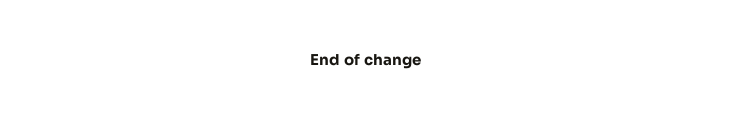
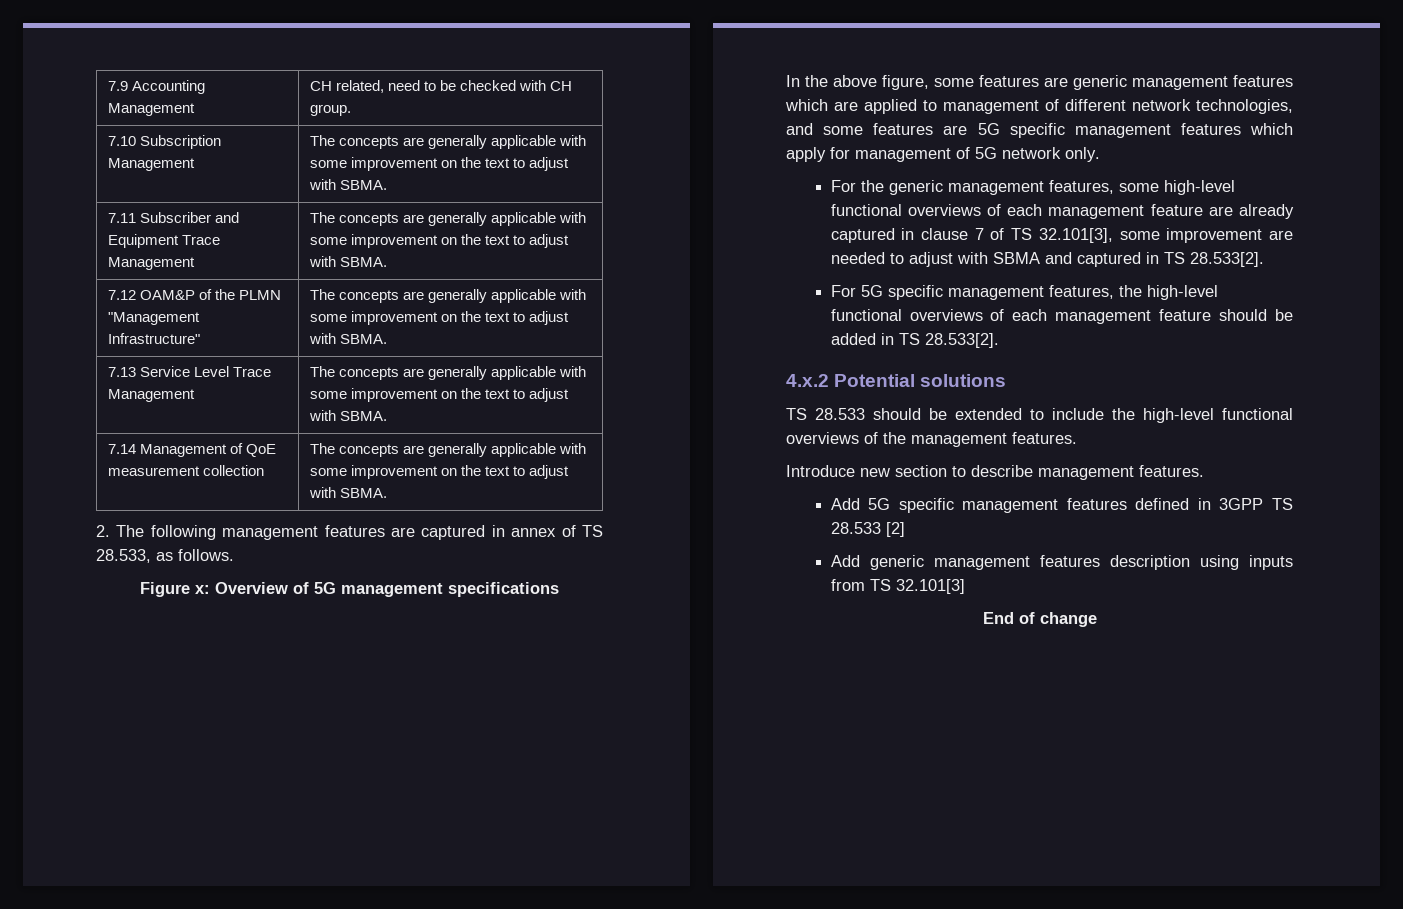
(309, 60) none -> [107,80,205,94] [107,103,195,116] [309,80,573,93] [309,104,351,116] [107,135,221,149] [107,158,195,171] [309,135,586,149] [309,157,570,171] [308,179,387,190] [107,212,239,223] [107,234,220,248] [107,257,195,270] [309,212,586,226] [309,234,570,248] [308,256,387,267] [107,289,281,300] [107,312,200,325] [107,333,200,344] [309,289,586,303] [309,311,570,325] [308,333,387,344] [107,366,271,377] [107,389,195,402] [309,366,586,380] [309,388,570,402] [308,410,387,421] [107,443,276,457] [107,465,264,476] [309,443,586,457] [309,465,570,479] [308,487,387,498] [96,525,603,540] [96,549,234,563] [140,582,559,597] [786,75,1293,90] [785,99,1293,114] [786,123,1293,138] [786,147,1100,162] [830,180,1235,195] [830,204,1294,219] [830,228,1293,243] [830,252,1264,267] [830,285,1218,300] [830,309,1293,324] [830,333,999,348] [786,374,1007,387] [786,408,1293,423] [786,432,1077,447] [786,465,1204,480] [830,498,1293,513] [830,522,905,537] [830,555,1293,570] [830,579,965,594] 7.9 Accounting Management | CH related, need to be checked with CH group. // 7.10 Subscription Management | The concepts are generally applicable with some improvement on the text to adjust with SBMA. // 7.11 Subscriber and Equipment Trace Management | The concepts are generally applicable with some improvement on the text to adjust with SBMA. // 7.12 OAM&P of the PLMN "Management Infrastructure" | The concepts are generally applicable with some improvement on the text to adjust with SBMA. // 7.13 Service Level Trace Management | The concepts are generally applicable with some improvement on the text to adjust with SBMA. // 7.14 Management of QoE measurement collection | The concepts are generally applicable with some improvement on the text to adjust with SBMA. // 2. The following management features are captured in annex of TS 28.533, as follows. // Figure x: Overview of 5G management specifications // In the above figure, some features are generic management features which are applied to management of different network technologies, and some features are 5G specific management features which apply for management of 5G network only. // For the generic management features, some high-level functional overviews of each management feature are already captured in clause 7 of TS 32.101[3], some improvement are needed to adjust with SBMA and captured in TS 28.533[2]. // For 5G specific management features, the high-level functional overviews of each management feature should be added in TS 28.533[2]. // 4.x.2 Potential solutions // TS 28.533 should be extended to include the high-level functional overviews of the management features. // Introduce new section to describe management features. // Add 5G specific management features defined in 3GPP TS 28.533 [2] // Add generic management features description using inputs from TS 32.101[3] //

